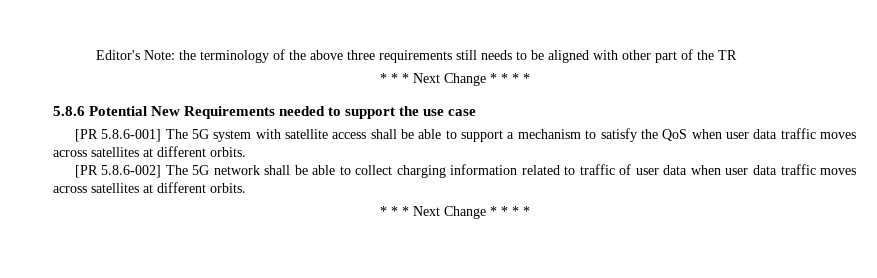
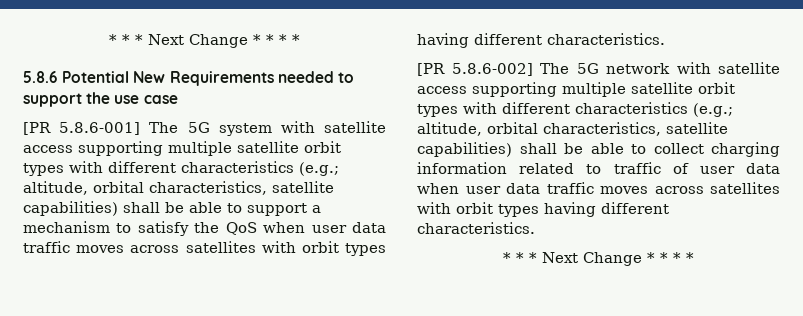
[95,49,737,63] Editor's Note: the terminology of the above three requirements still needs to be aligned with other part of the TR // -> (109, 39) none
(367, 135) none -> [78,141,341,156] [23,161,339,176] [23,181,334,195] [23,201,118,216] supporting multiple satellite orbit types with different characteristics (e.g.; altitude, orbital characteristics, satellite capabilities)
[143,146,246,157] at different orbits. -> [261,241,386,256] [417,33,665,48] with orbit types having different characteristics.
(260, 170) none -> [676,62,780,74] [417,82,735,97] [417,102,733,117] [417,122,728,136] [417,142,512,157] with satellite access supporting multiple satellite orbit types with different characteristics (e.g.; altitude, orbital characteristics, satellite capabilities)
[143,182,246,193] at different orbits. -> [417,202,669,217] [417,222,535,234] with orbit types having different characteristics.

